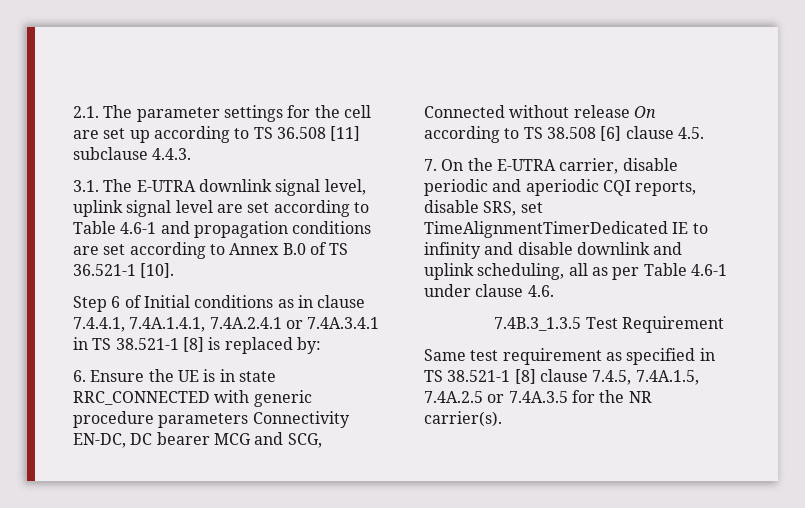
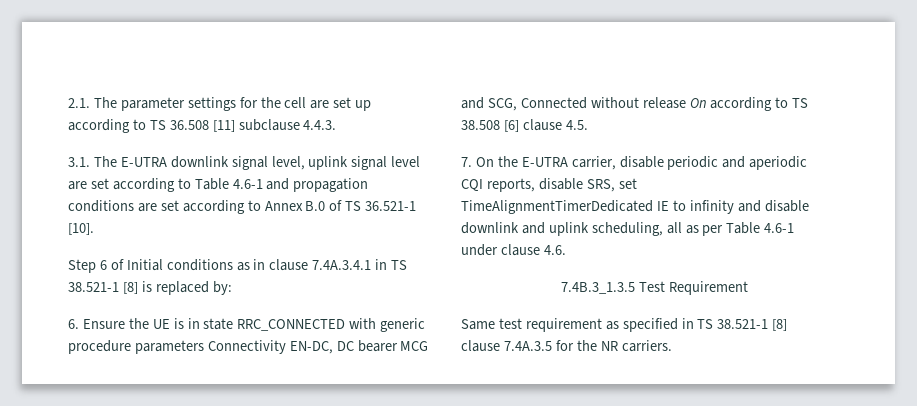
[73,317,303,332] 7.4.4.1, 7.4A.1.4.1, 7.4A.2.4.1 or -> (309, 265) none
[592,370,699,385] [424,391,505,403] 7.4.5, 7.4A.1.5, 7.4A.2.5 or -> (500, 346) none
[424,411,502,427] carrier(s). -> [621,340,672,352] carriers.

